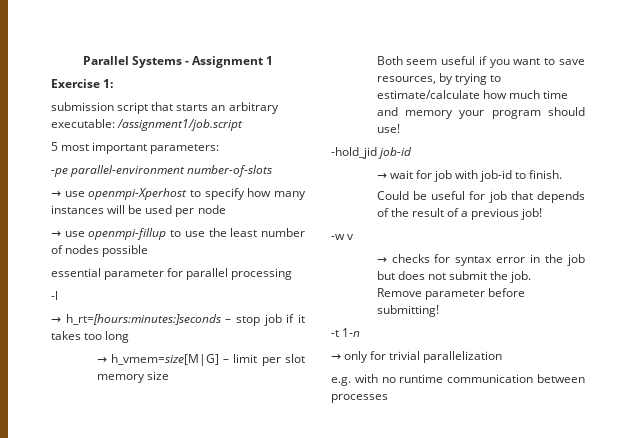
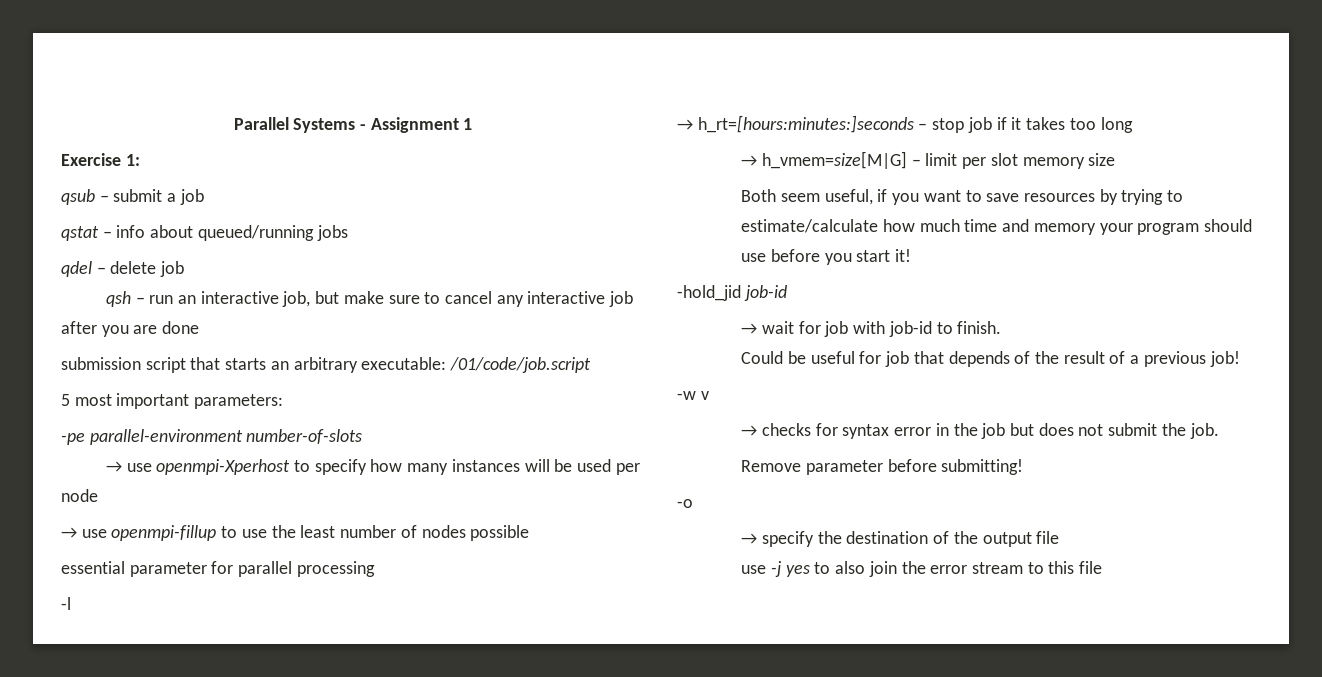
(114, 83) none -> [61,189,204,205] [61,225,348,241] [61,261,185,277] [105,291,634,307] [61,321,200,337] // qsub – submit a job // qstat – info about queued/running jobs // qdel – delete job // qsh – run an interactive job, but make sure to cancel any interactive job after you are done
[117,119,244,131] /assignment1/job.script -> [450,357,592,373] /01/code/job.script
[441,56,476,65] useful -> [824,189,873,205] useful,
[376,76,436,84] resources, -> [1024,193,1096,202] resources
[376,124,400,133] use! -> [741,249,912,265] use before you start it!
[331,328,361,337] [331,351,503,363] [331,374,585,386] [331,394,388,403] -t 1-n // → only for trivial parallelization // e.g. with no runtime communication between processes -> [677,499,693,508] [741,531,1060,547] [741,561,1103,577] -o // → specify the destination of the output file // use -j yes to also join the error stream to this file

